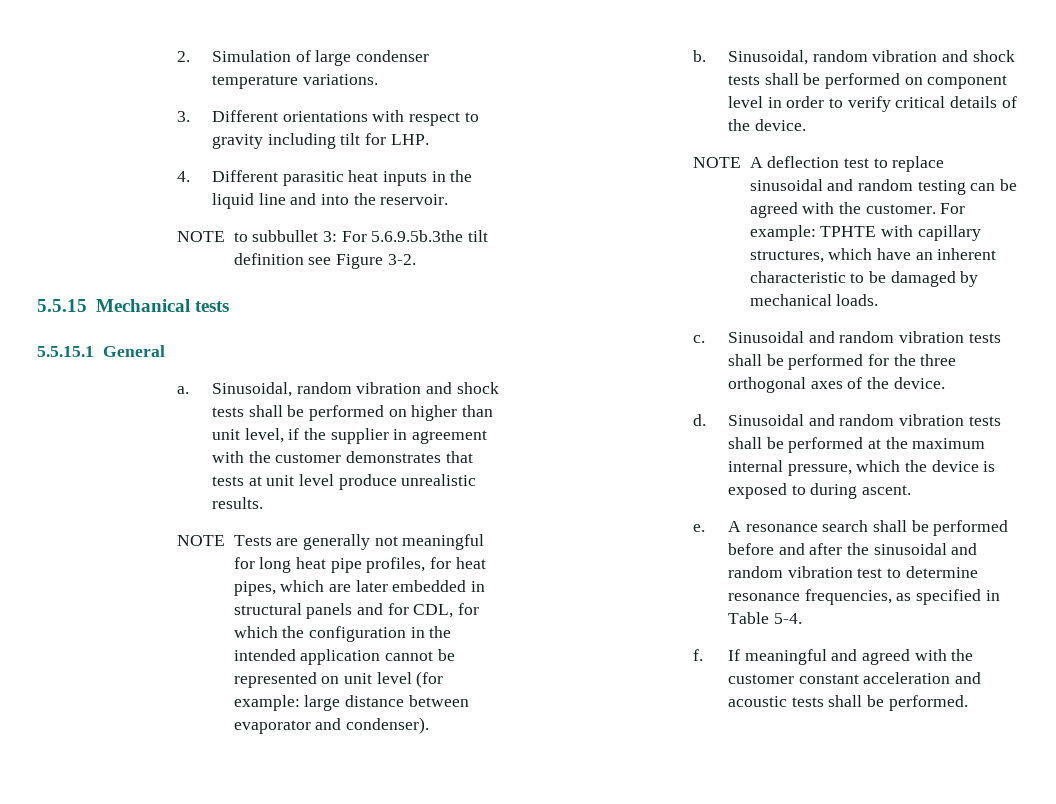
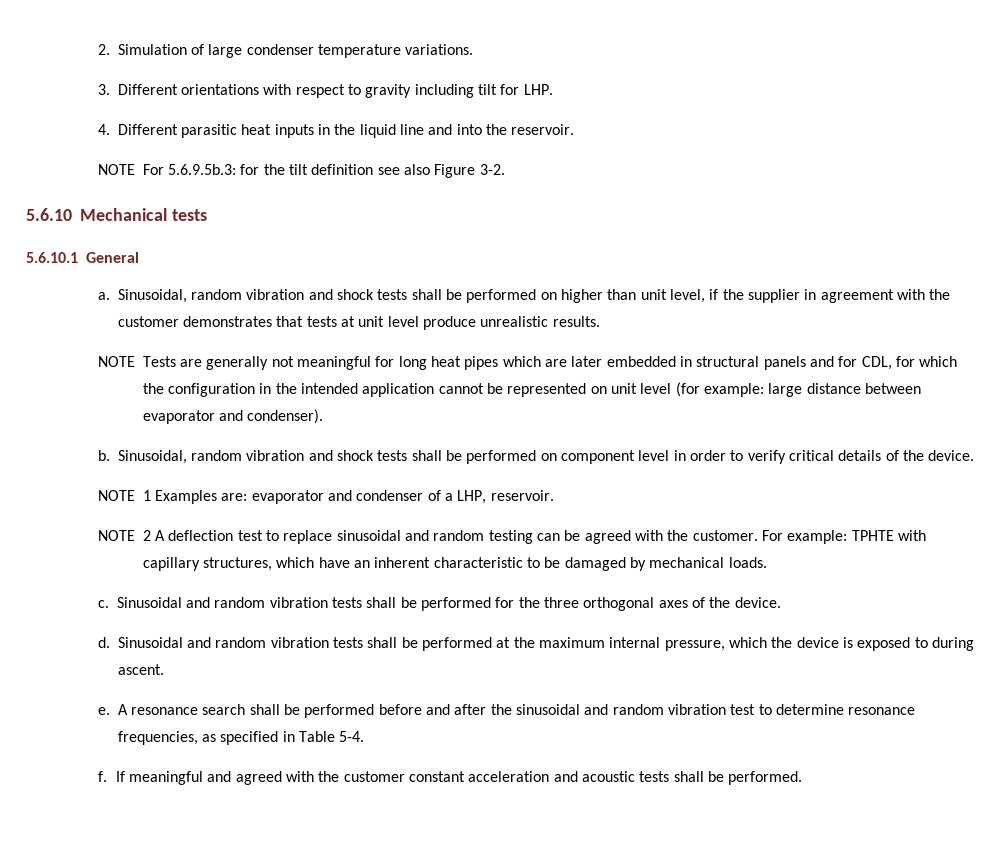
[233,230,464,242] to subbullet 3: For 5.6.9.5b.3the -> [142,164,285,175] For 5.6.9.5b.3: for the
(332, 261) none -> [404,164,431,175] also
[37,299,87,312] 5.5.15 -> [26,208,72,221] 5.6.10
[37,346,94,357] 5.5.15.1 -> [26,252,78,263] 5.6.10.1
[330,557,486,573] [233,581,276,596] pipe profiles, for heat pipes, -> [464,356,499,370] pipes
(741, 162) none -> [142,490,554,504] [97,530,151,541] 1 Examples are: evaporator and condenser of a LHP, reservoir. // NOTE 2

